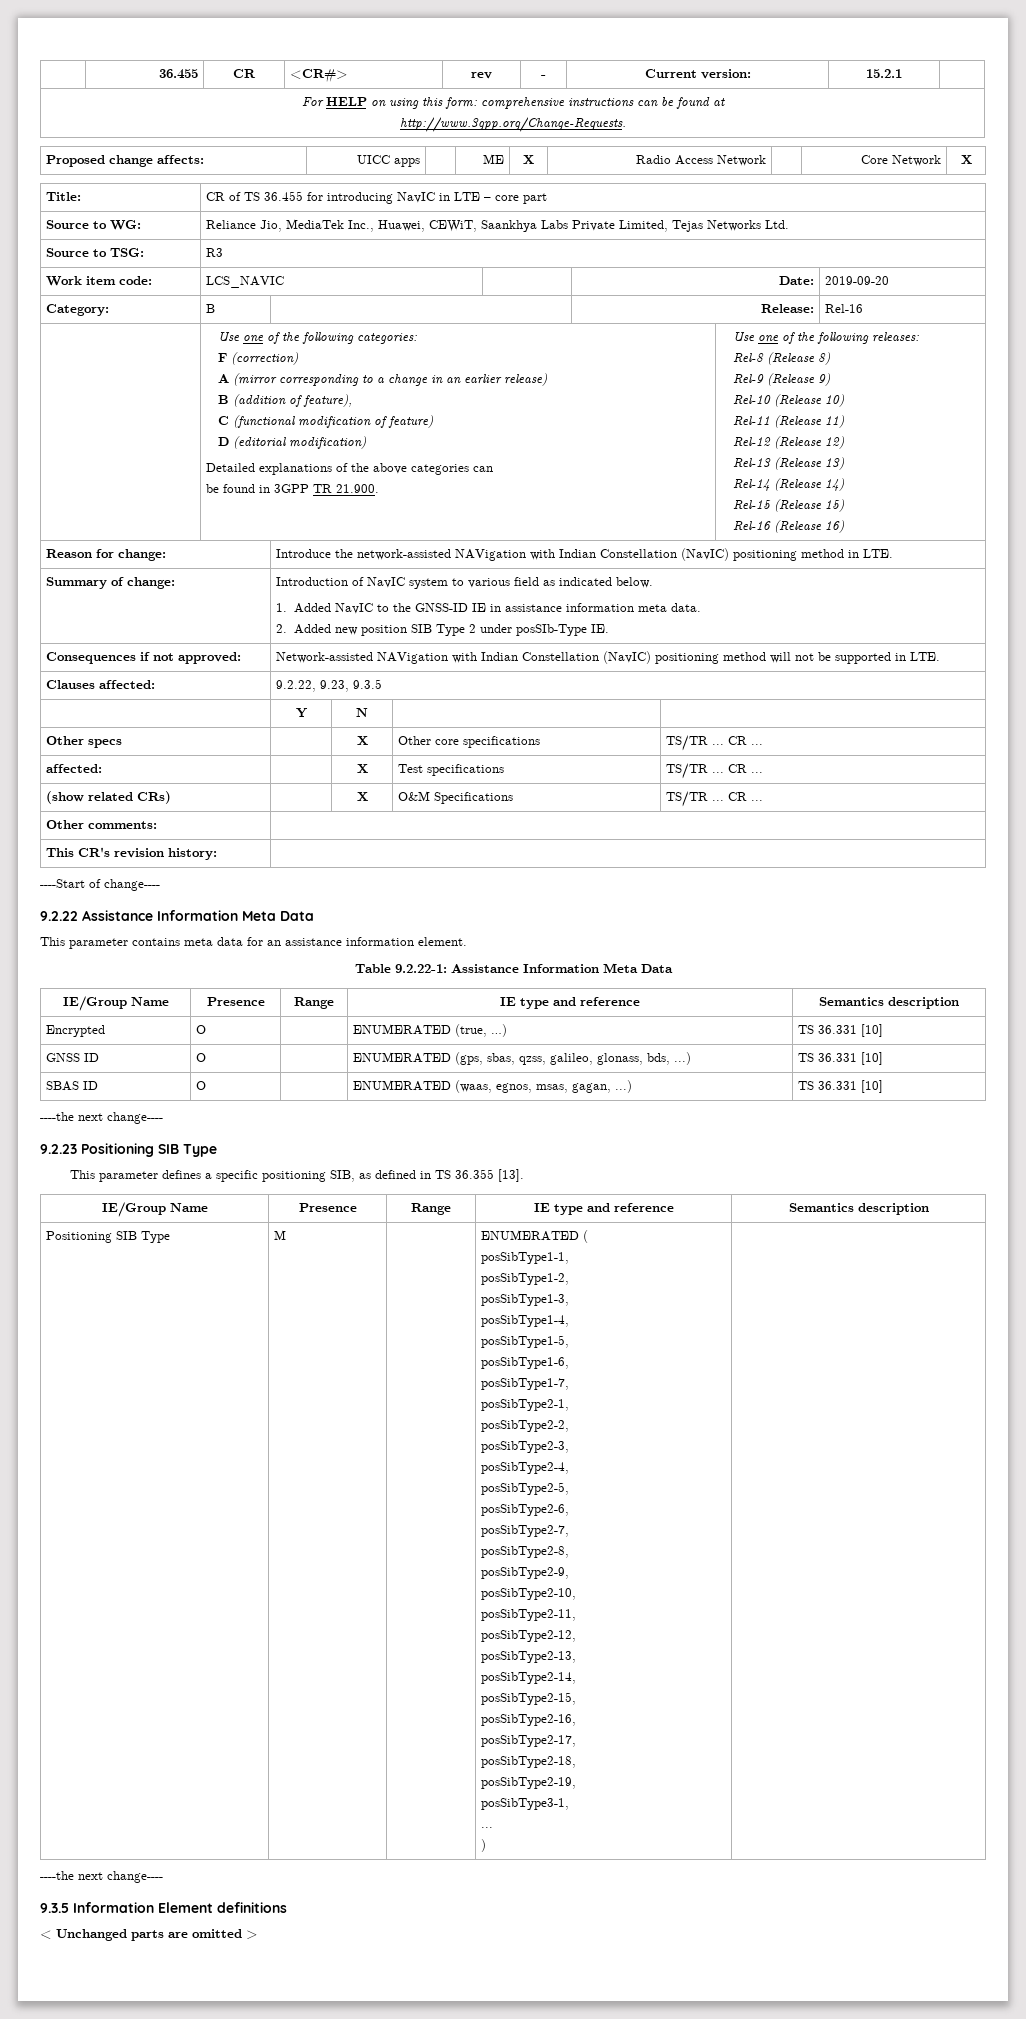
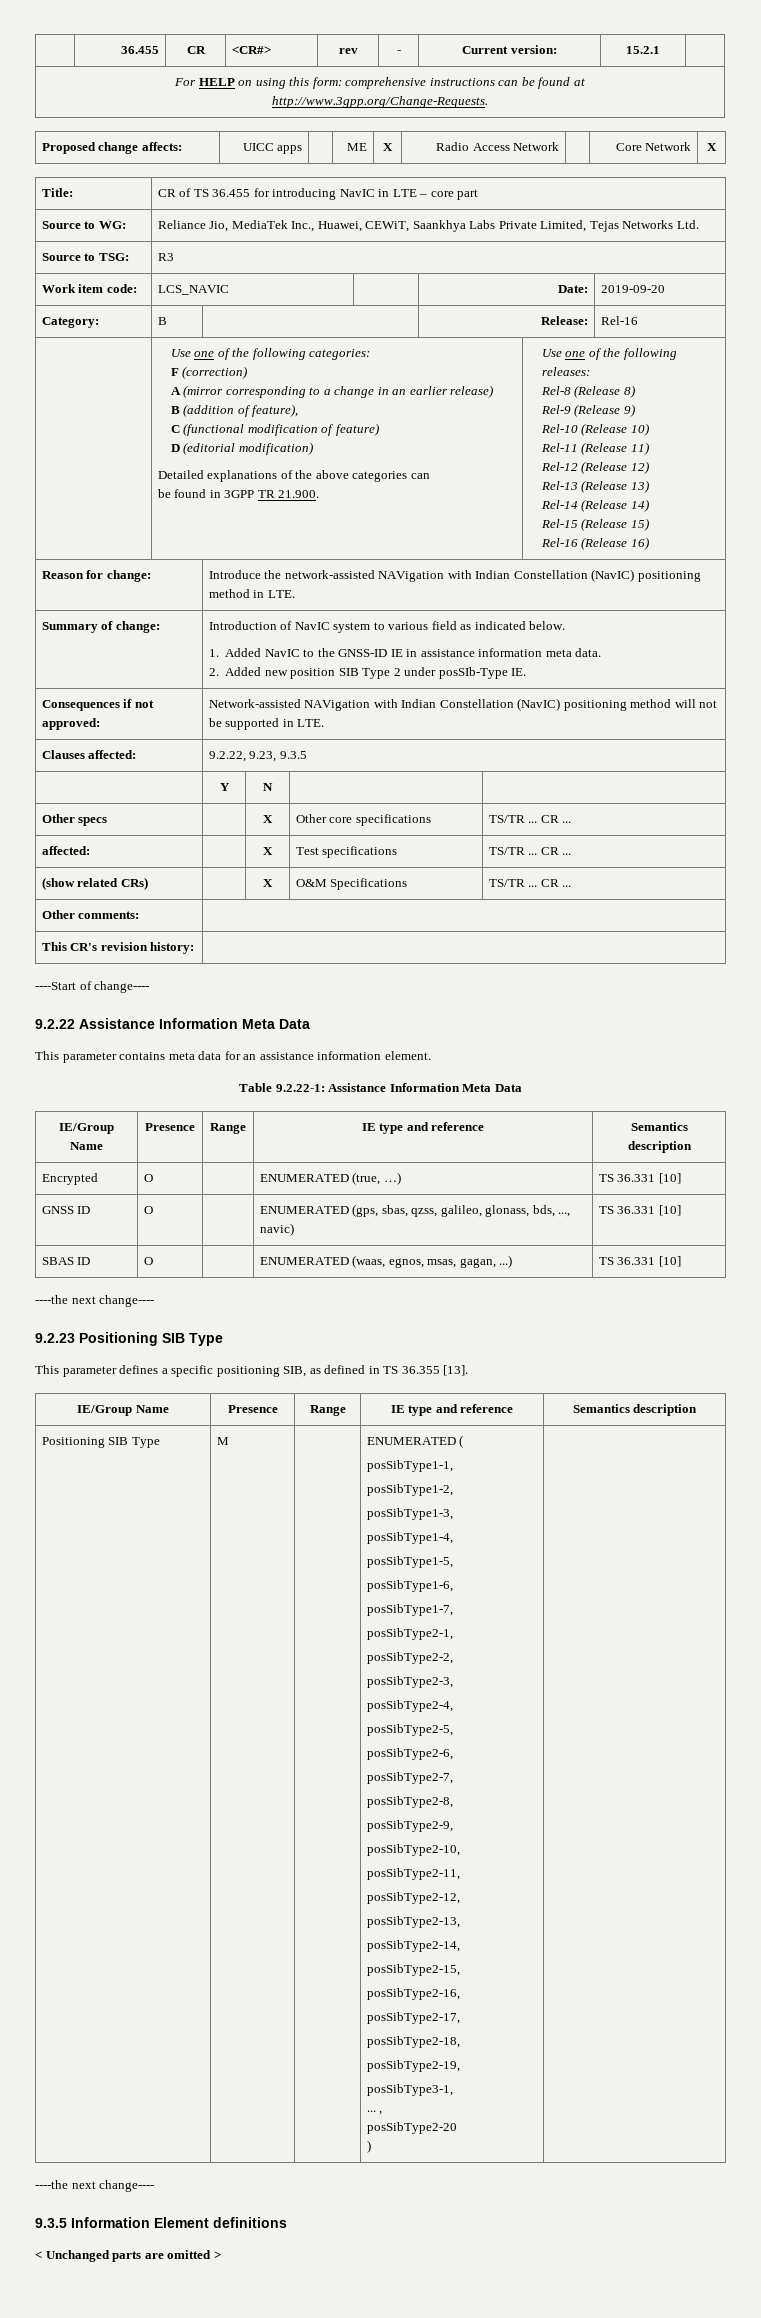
[674,1052,692,1065] ...) -> [558,1212,571,1217] [259,1223,294,1236] ..., navic)
(494, 1827) none -> [379,2111,383,2115] [366,2122,457,2134] , // posSibType2-20

